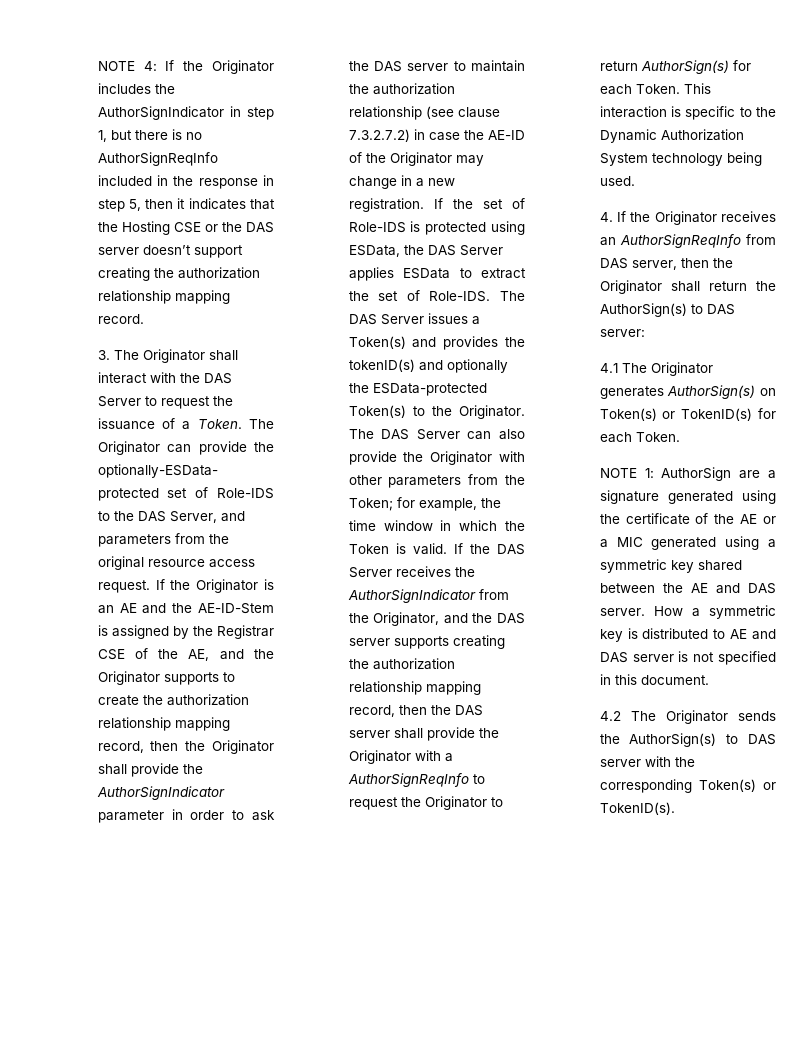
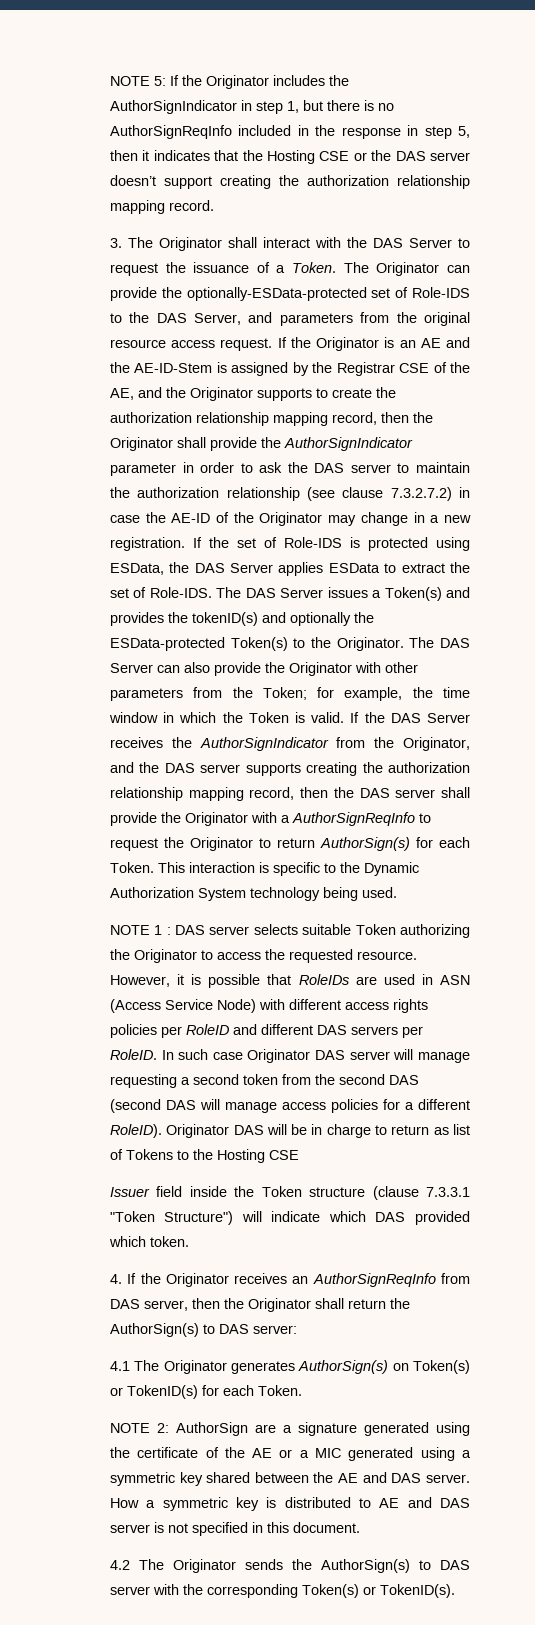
[97,61,157,71] NOTE 4: -> [109,76,166,86] NOTE 5:
(635, 181) none -> [109,924,470,938] [109,949,417,963] [109,974,471,988] [109,999,428,1013] [109,1024,423,1038] [109,1049,470,1063] [109,1074,419,1088] [109,1099,470,1113] [109,1124,470,1138] [109,1149,299,1163] [109,1186,470,1200] [109,1211,471,1225] [108,1236,189,1247] // NOTE 1 : DAS server selects suitable Token authorizing the Originator to access the requested resource. However, it is possible that RoleIDs are used in ASN (Access Service Node) with different access rights policies per RoleID and different DAS servers per RoleID. In such case Originator DAS server will manage requesting a second token from the second DAS (second DAS will manage access policies for a different RoleID). Originator DAS will be in charge to return as list of Tokens to the Hosting CSE // Issuer field inside the Token structure (clause 7.3.3.1 "Token Structure") will indicate which DAS provided which token.
[644,468,654,478] 1: -> [156,1423,169,1433] 2:

